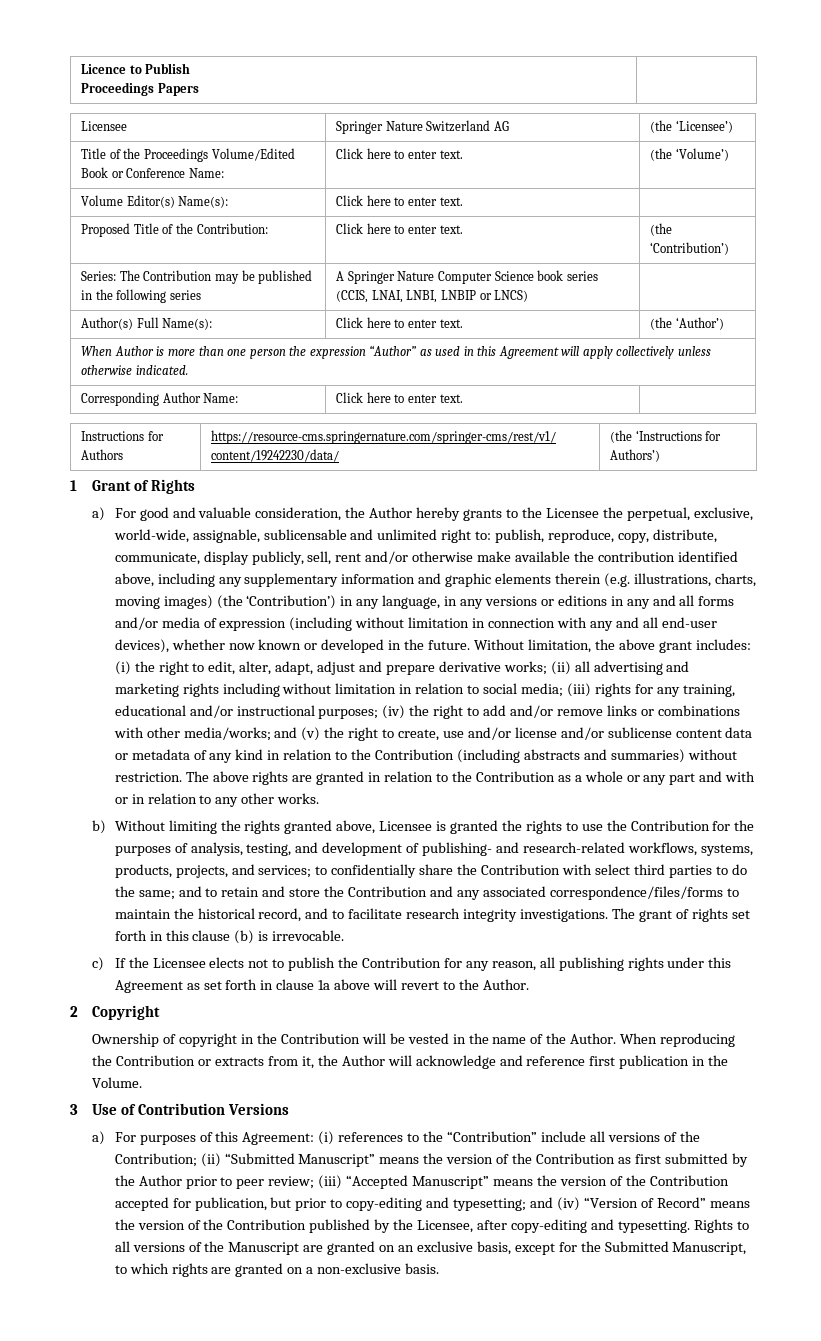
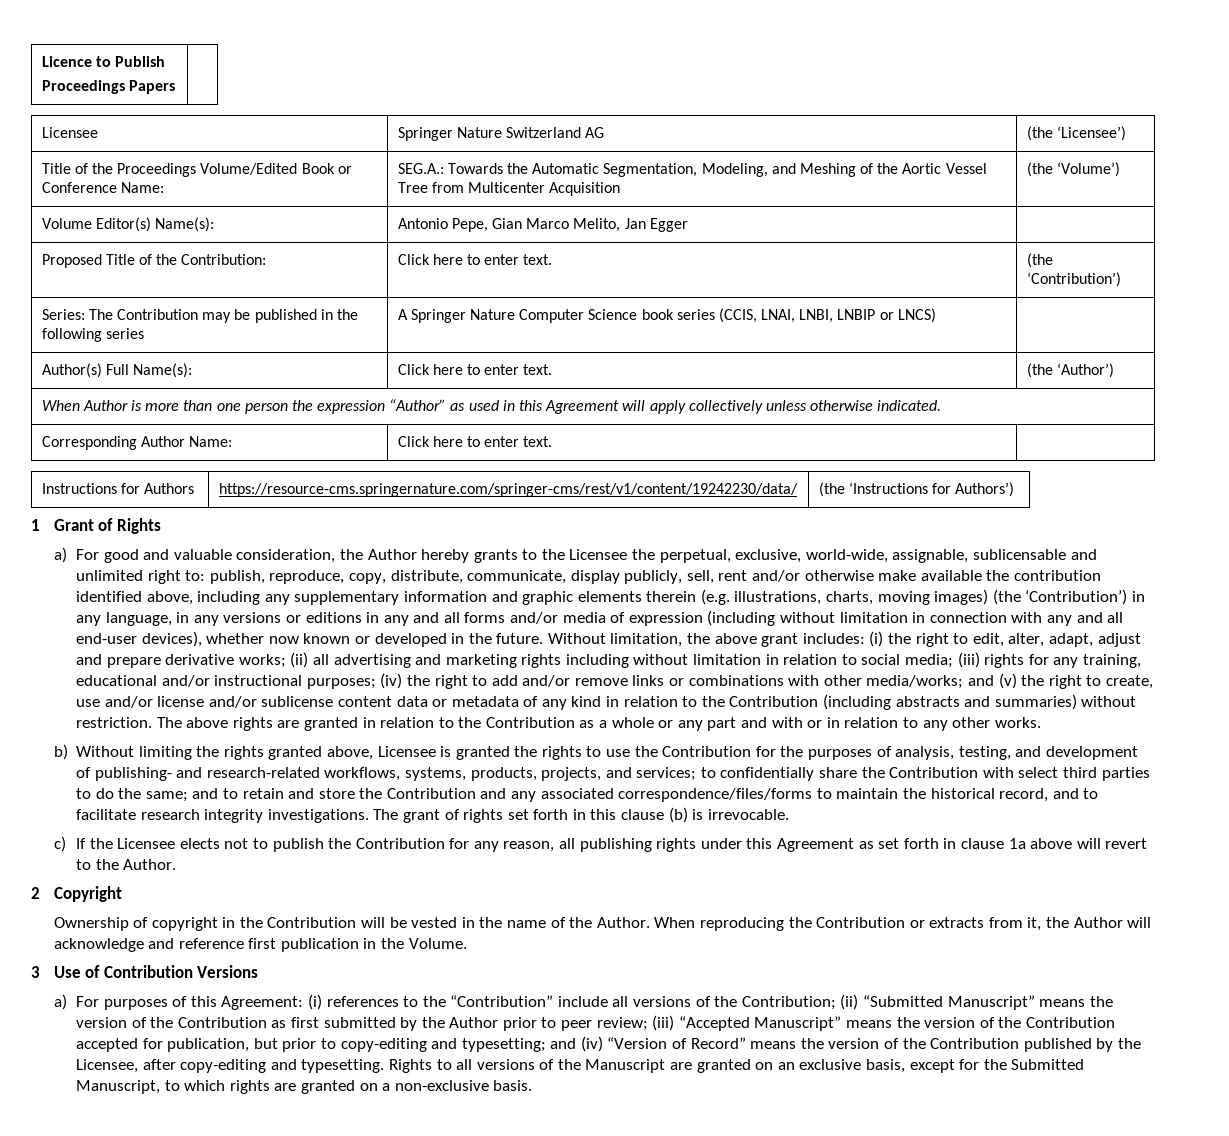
[336,148,463,159] Click here to enter text. -> [397,163,987,177] [397,182,621,196] SEG.A.: Towards the Automatic Segmentation, Modeling, and Meshing of the Aortic Vessel Tree from Multicenter Acquisition
[336,195,463,206] Click here to enter text. -> [397,218,688,232] Antonio Pepe, Gian Marco Melito, Jan Egger

